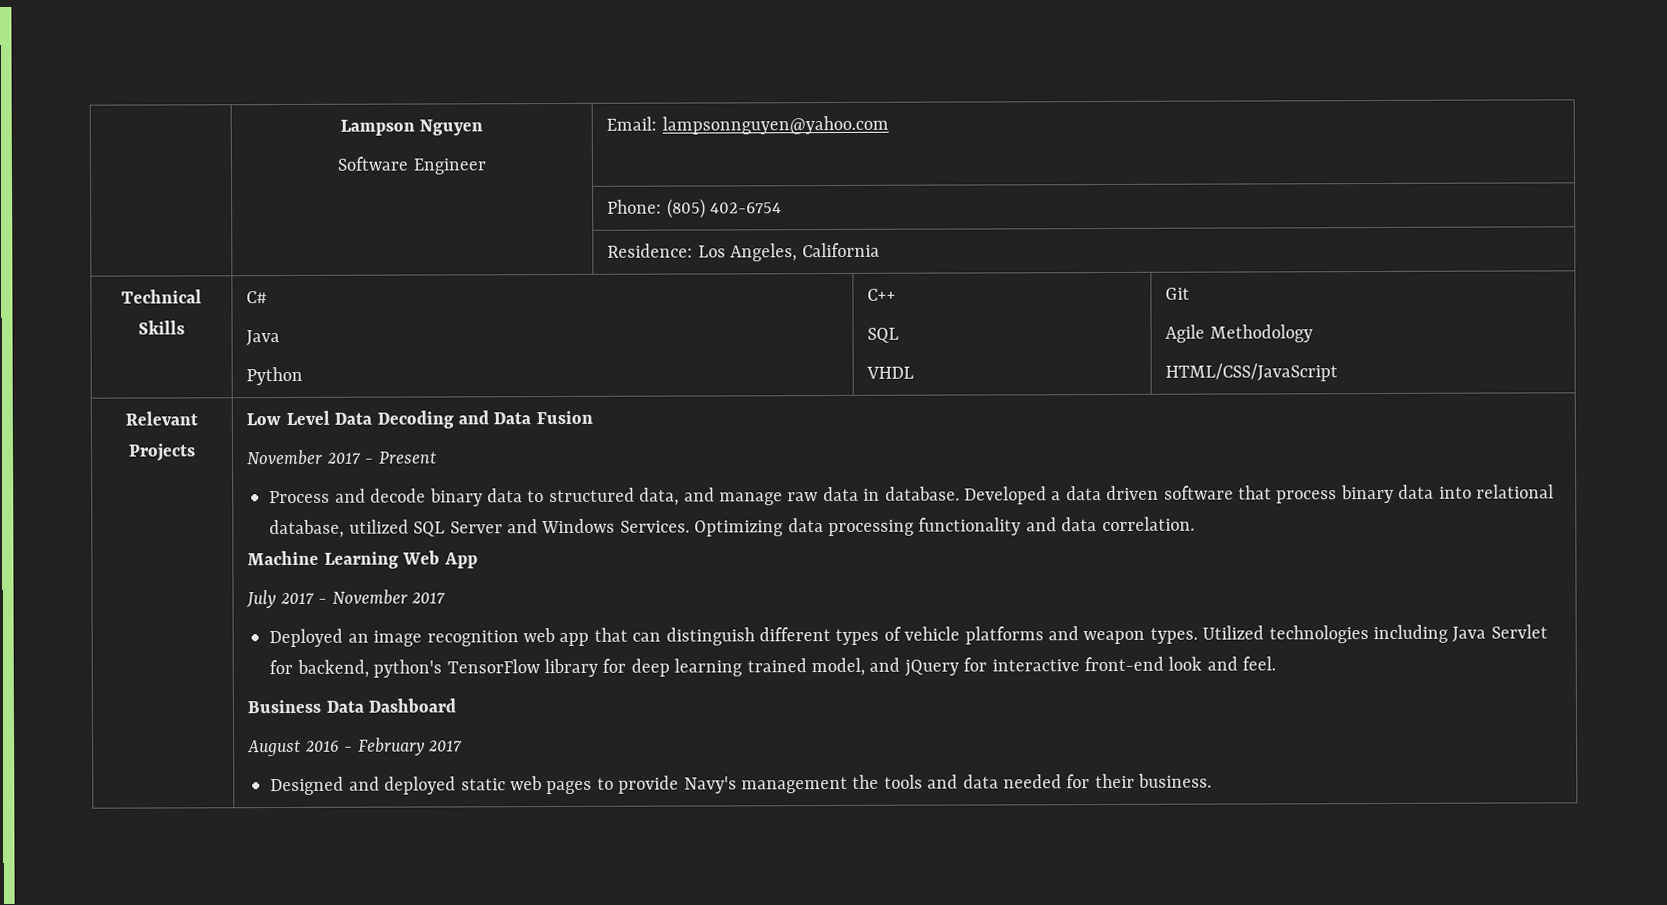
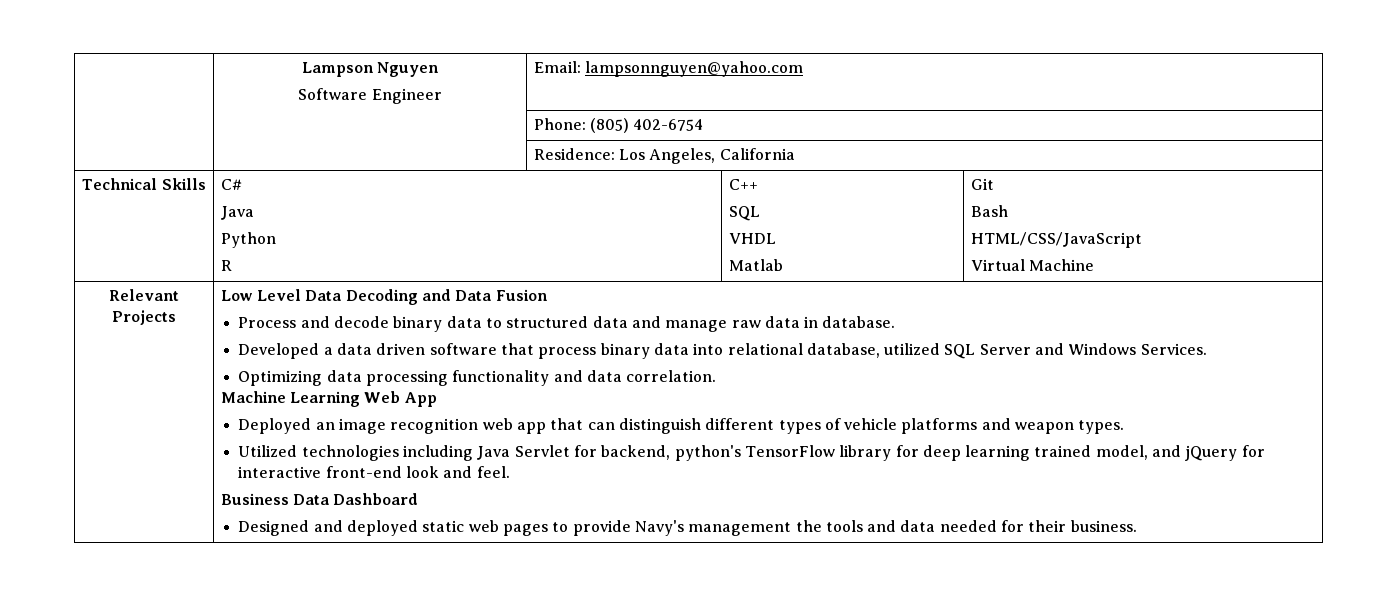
(304, 376) none -> [220,260,232,271] // R
(915, 372) none -> [728,259,783,271] // Matlab
[1165,324,1313,343] Agile Methodology -> [970,205,1008,217] Bash
(1339, 372) none -> [970,259,1095,271] // Virtual Machine
[246,449,437,466] // November 2017 - Present -> (548, 295) none
[639,487,680,506] data, -> [592,316,628,328] data
(960, 493) none -> (896, 322) //
(690, 526) none -> (1207, 349) //
[246,589,446,609] // July 2017 - November 2017 -> (437, 399) none
(1198, 635) none -> (1125, 427) //
[247,737,463,757] // August 2016 - February 2017 -> (419, 499) none

